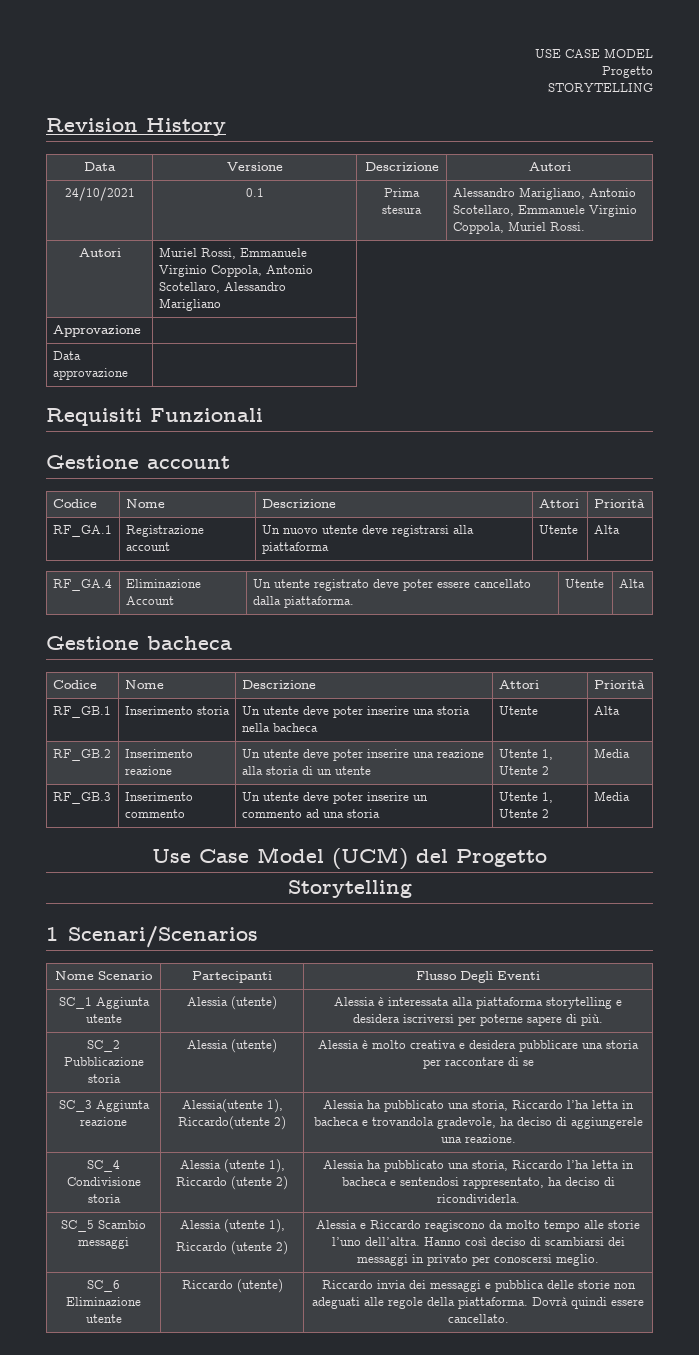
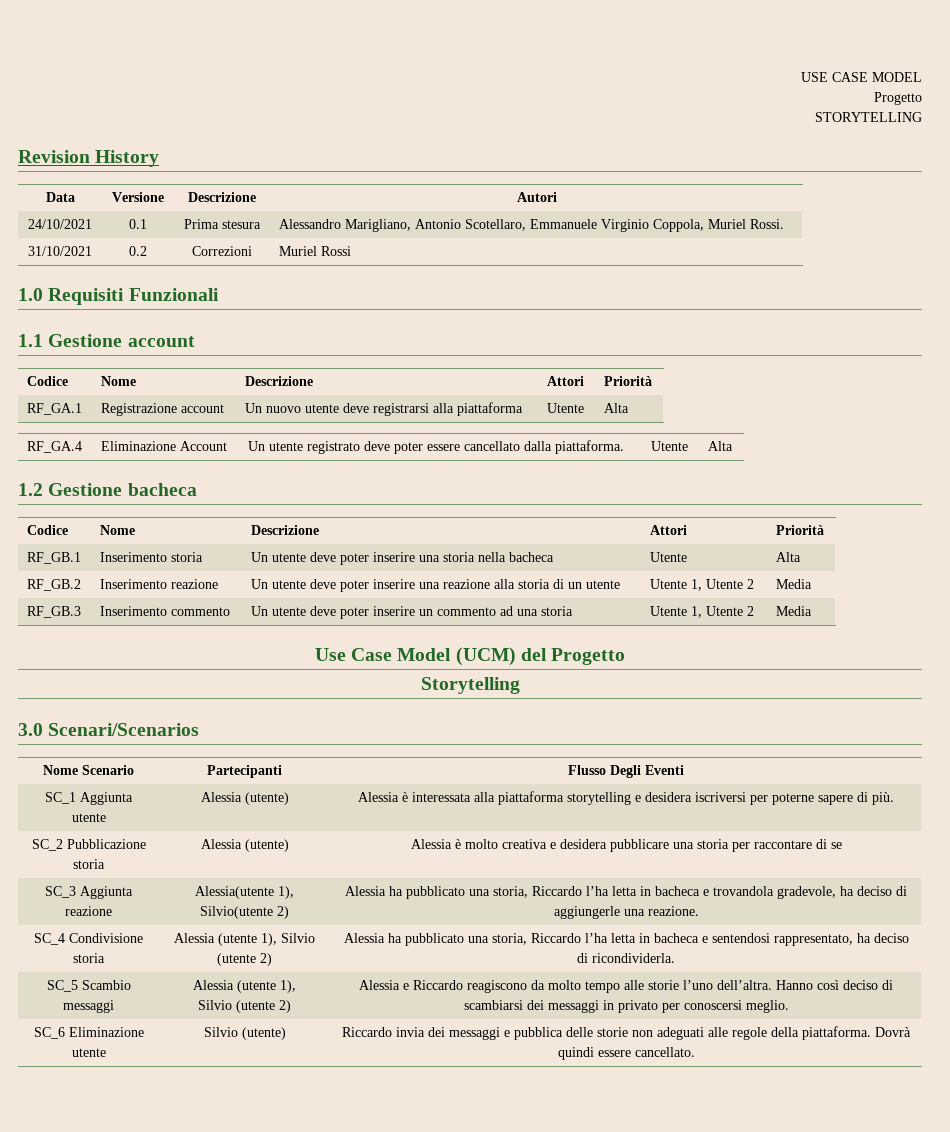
[78,248,121,257] [158,247,307,259] [158,265,313,277] [158,282,286,293] [158,298,221,311] [52,325,141,337] [52,351,81,360] [52,368,128,380] Autori | Muriel Rossi, Emmanuele Virginio Coppola, Antonio Scotellaro, Alessandro Marigliano // Approvazione | // Data approvazione | // -> [28,246,92,256] [128,246,147,256] [192,246,252,256] [279,246,352,256] [18,288,43,301] 31/10/2021 | 0.2 | Correzioni | Muriel Rossi // 1.0
(263, 415) none -> [18,334,43,347] 1.1
(645, 583) none -> [18,483,43,496] 1.2
[46,927,58,941] 1 -> [18,723,43,736] 3.0
[178,1116,270,1130] Riccardo(utente -> [200,906,273,919] Silvio(utente
[570,1117,643,1129] aggiungerele -> [553,906,620,919] aggiungerle
[176,1177,227,1186] Riccardo -> [281,933,315,943] Silvio
[176,1242,227,1251] Riccardo -> [198,1000,232,1010] Silvio
[181,1280,233,1289] Riccardo -> [203,1027,238,1037] Silvio

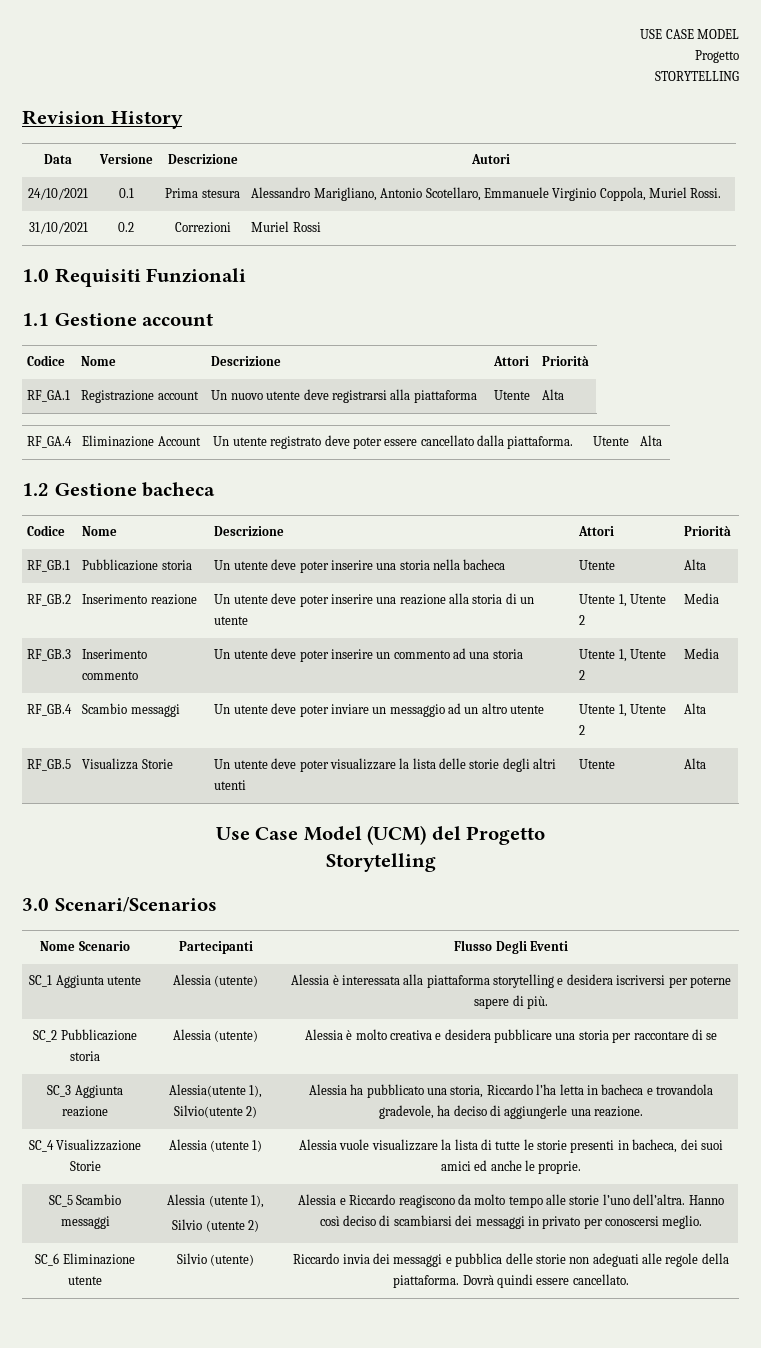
[100,552,168,562] Inserimento -> [82,559,159,571] Pubblicazione
(813, 611) none -> [27,704,73,716] [82,703,180,717] [214,703,545,717] [579,704,667,717] [579,725,586,735] [684,703,707,714] [27,759,72,771] [82,758,173,770] [214,758,557,772] [214,780,247,790] [579,759,616,769] [684,758,707,769] // RF_GB.4 | Scambio messaggi | Un utente deve poter inviare un messaggio ad un altro utente | Utente 1, Utente 2 | Alta // RF_GB.5 | Visualizza Storie | Un utente deve poter visualizzare la lista delle storie degli altri utenti | Utente | Alta
[69,933,143,943] [73,953,105,963] [174,933,315,946] [217,953,272,966] [343,933,909,946] [577,953,675,963] Condivisione storia | Alessia (utente 1), Silvio (utente 2) | Alessia ha pubblicato una storia, Riccardo l’ha letta in bacheca e sentendosi rappresentato, ha deciso di ricondividerla. -> [56,1139,142,1151] [69,1161,101,1171] [168,1139,263,1152] [299,1139,723,1153] [440,1160,582,1174] Visualizzazione Storie | Alessia (utente 1) | Alessia vuole visualizzare la lista di tutte le storie presenti in bacheca, dei suoi amici ed anche le proprie.

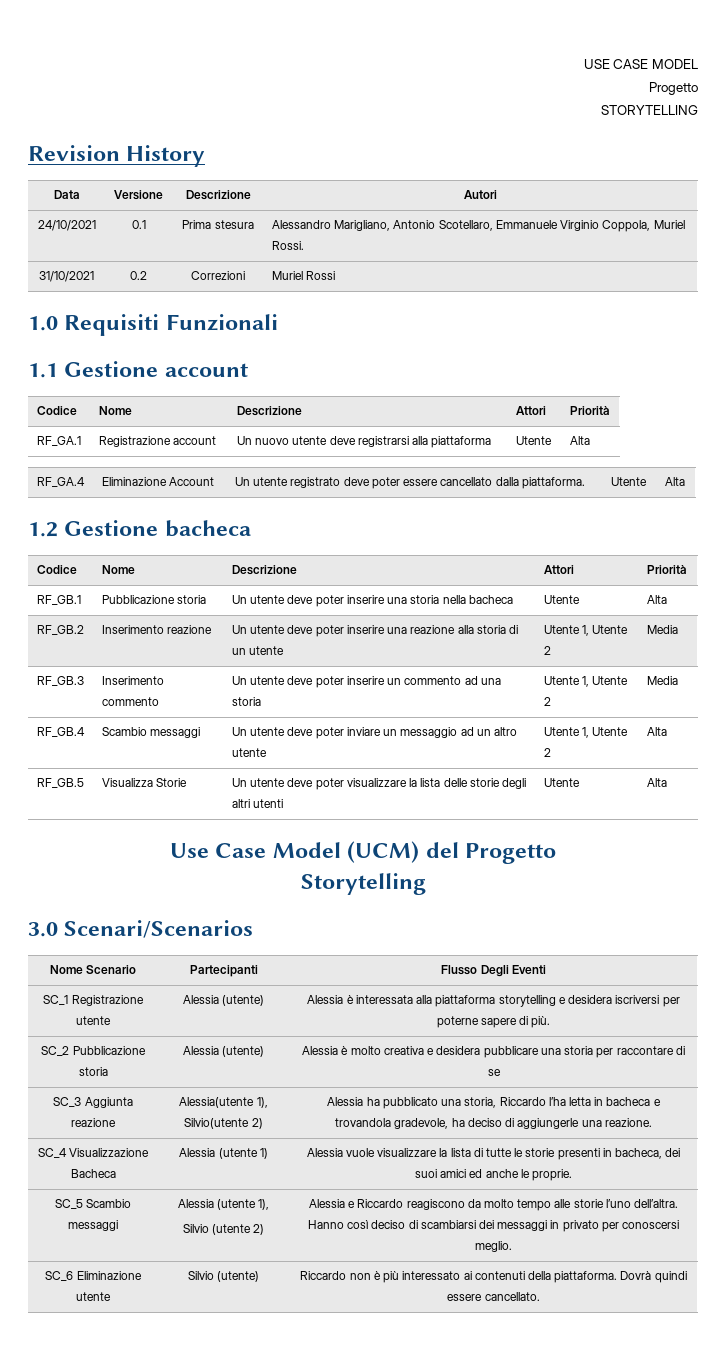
[55,975,104,988] Aggiunta -> [71,995,144,1006] Registrazione
[69,1161,101,1171] Storie -> [70,1169,116,1178] Bacheca
[342,1253,699,1267] invia dei messaggi e pubblica delle storie non adeguati alle regole -> [349,1271,525,1283] non è più interessato ai contenuti

